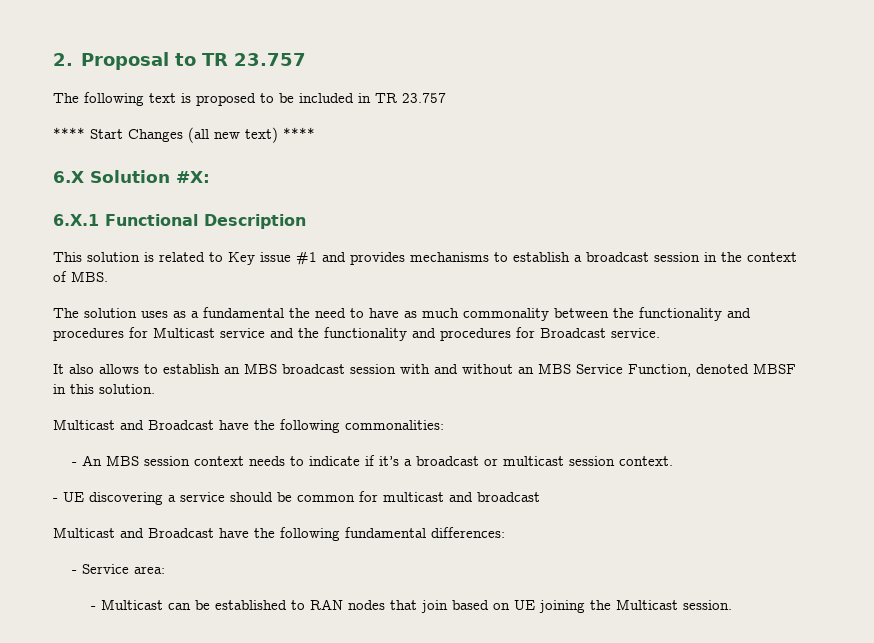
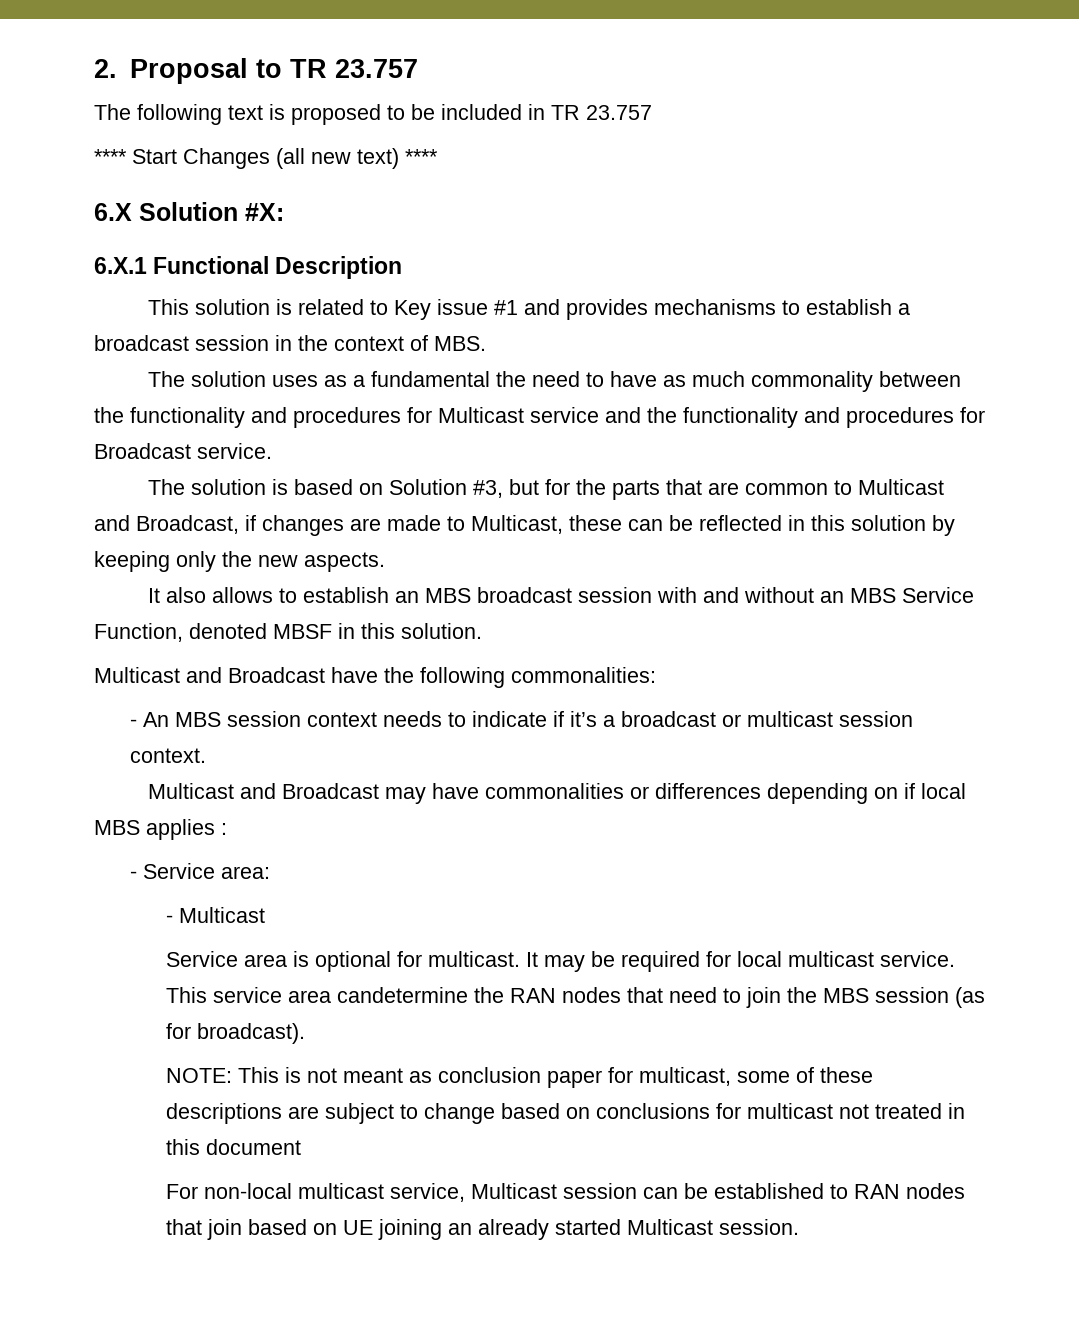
(660, 333) none -> [147,479,944,500] [94,515,955,536] [94,551,385,572] // The solution is based on Solution #3, but for the parts that are common to Multicast and Broadcast, if changes are made to Multicast, these can be reflected in this solution by keeping only the new aspects.
[53,491,540,505] [53,527,505,541] - UE discovering a service should be common for multicast and broadcast // Multicast and Broadcast have the following fundamental differences: -> [147,783,966,804] [94,819,227,840] Multicast and Broadcast may have commonalities or differences depending on if local MBS applies :
(163, 604) none -> [165,951,955,972] [165,987,985,1008] [165,1023,305,1044] [165,1067,873,1088] [165,1103,965,1124] [165,1139,301,1155] [165,1183,637,1202] // Service area is optional for multicast. It may be required for local multicast service. This service area candetermine the RAN nodes that need to join the MBS session (as for broadcast). // NOTE: This is not meant as conclusion paper for multicast, some of these descriptions are subject to change based on conclusions for multicast not treated in this document // For non-local multicast service, Multicast session
[589,600,611,610] the -> [447,1219,621,1240] an already started

